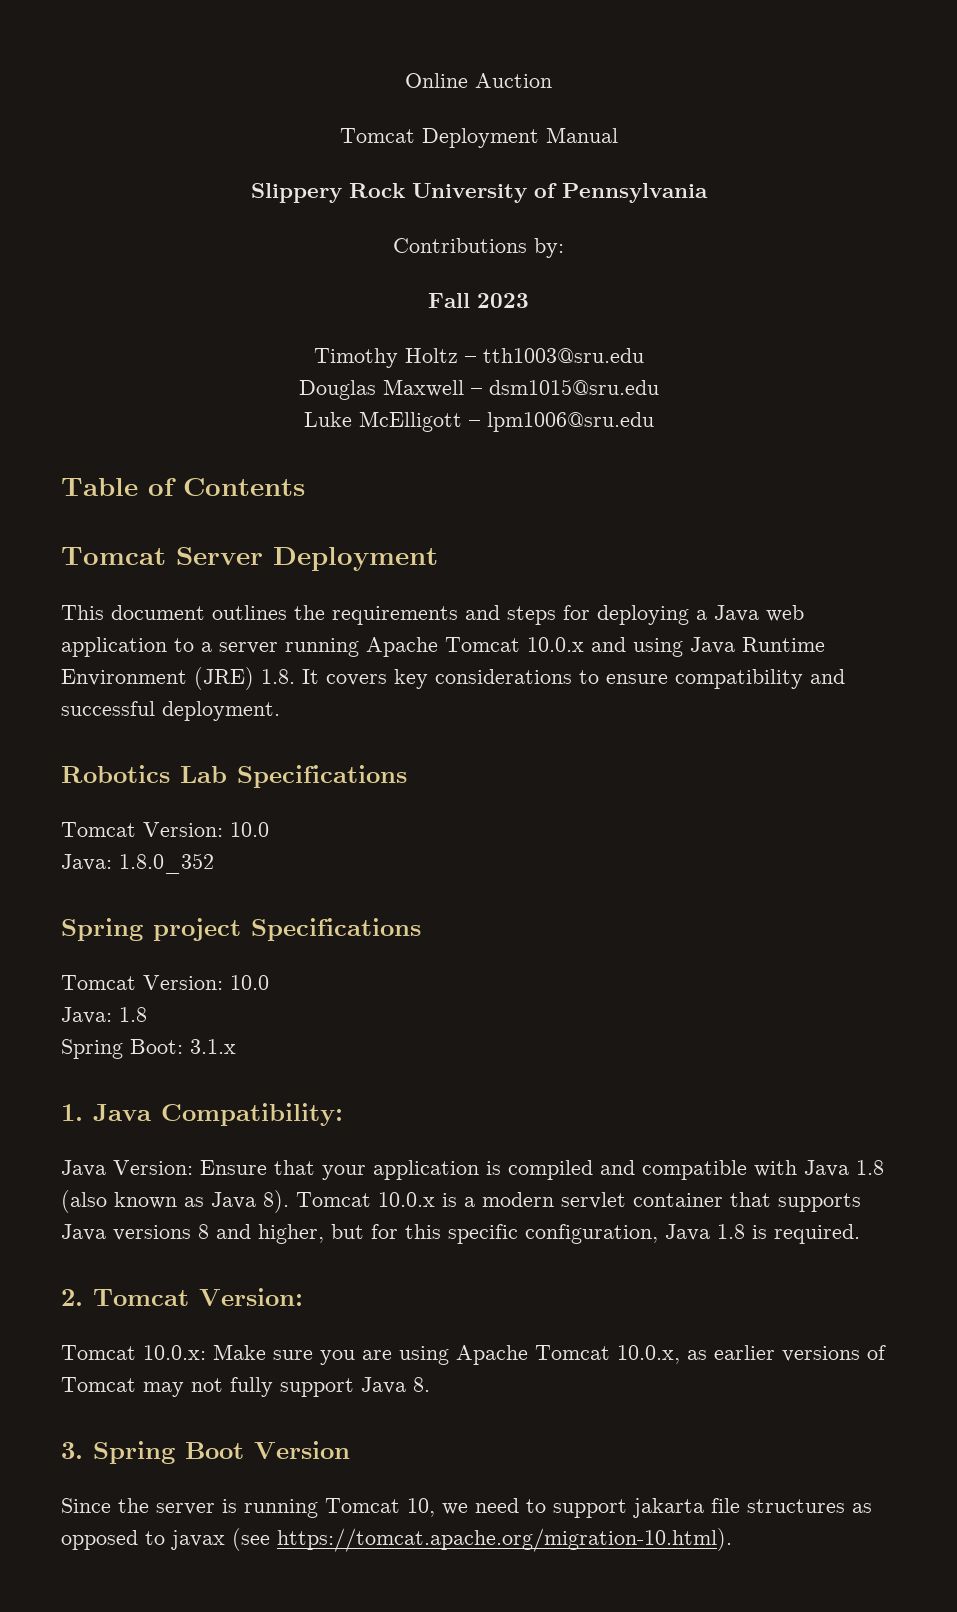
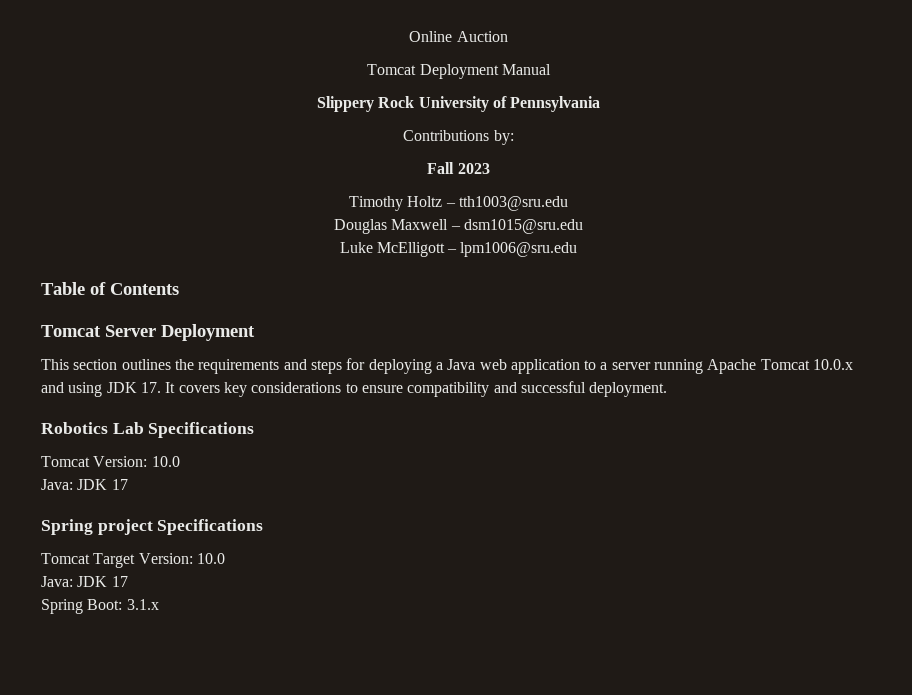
[111,605,205,620] document -> [73,359,118,370] section
[690,637,825,654] [61,667,295,690] Java Runtime Environment (JRE) 1.8. -> [106,382,161,393] JDK 17.
[119,853,214,874] 1.8.0_352 -> [77,479,128,490] JDK 17
[143,975,269,990] [61,1007,147,1024] Version: 10.0 // Java: 1.8 -> [93,553,225,568] [41,576,128,587] Target Version: 10.0 // Java: JDK 17
[61,1103,343,1126] [61,1160,884,1180] [61,1190,861,1213] [61,1224,860,1244] [61,1288,303,1306] [61,1344,886,1365] [61,1377,430,1397] [61,1441,350,1464] [61,1498,872,1518] [61,1528,732,1552] // 1. Java Compatibility: // Java Version: Ensure that your application is compiled and compatible with Java 1.8 (also known as Java 8). Tomcat 10.0.x is a modern servlet container that supports Java versions 8 and higher, but for this specific configuration, Java 1.8 is required. // 2. Tomcat Version: // Tomcat 10.0.x: Make sure you are using Apache Tomcat 10.0.x, as earlier versions of Tomcat may not fully support Java 8. // 3. Spring Boot Version // Since the server is running Tomcat 10, we need to support jakarta file structures as opposed to javax (see https://tomcat.apache.org/migration-10.html). -> (159, 604) none

